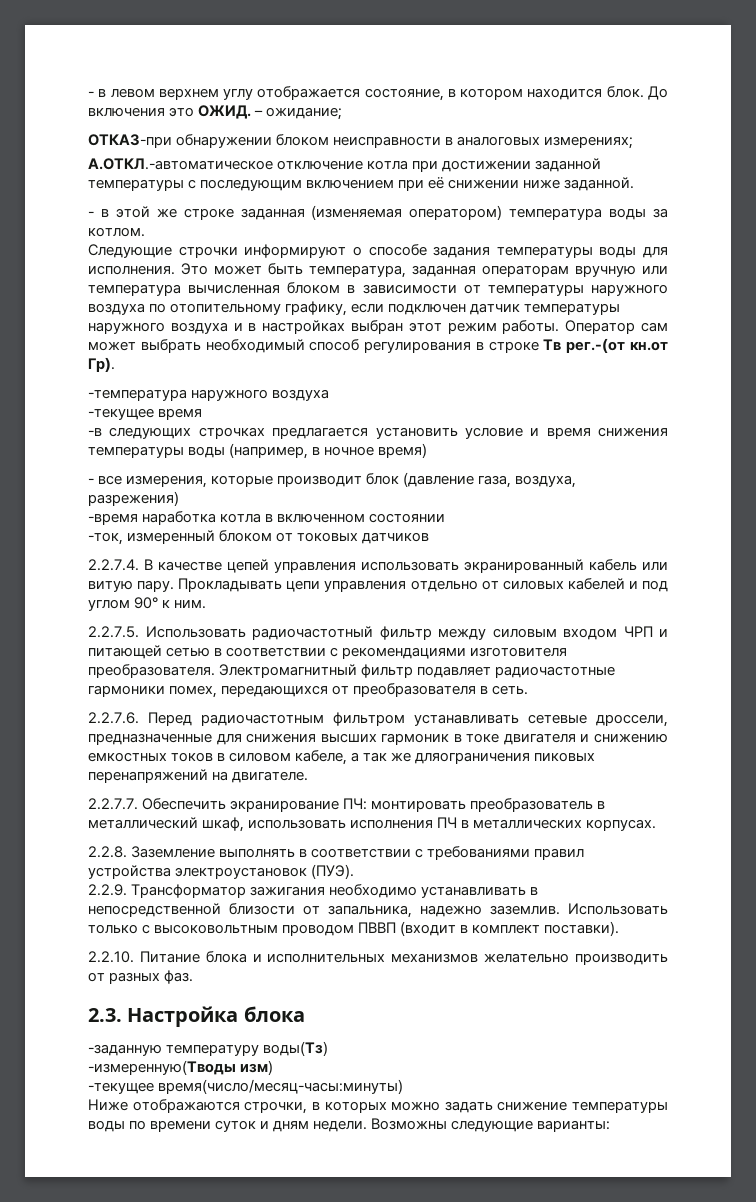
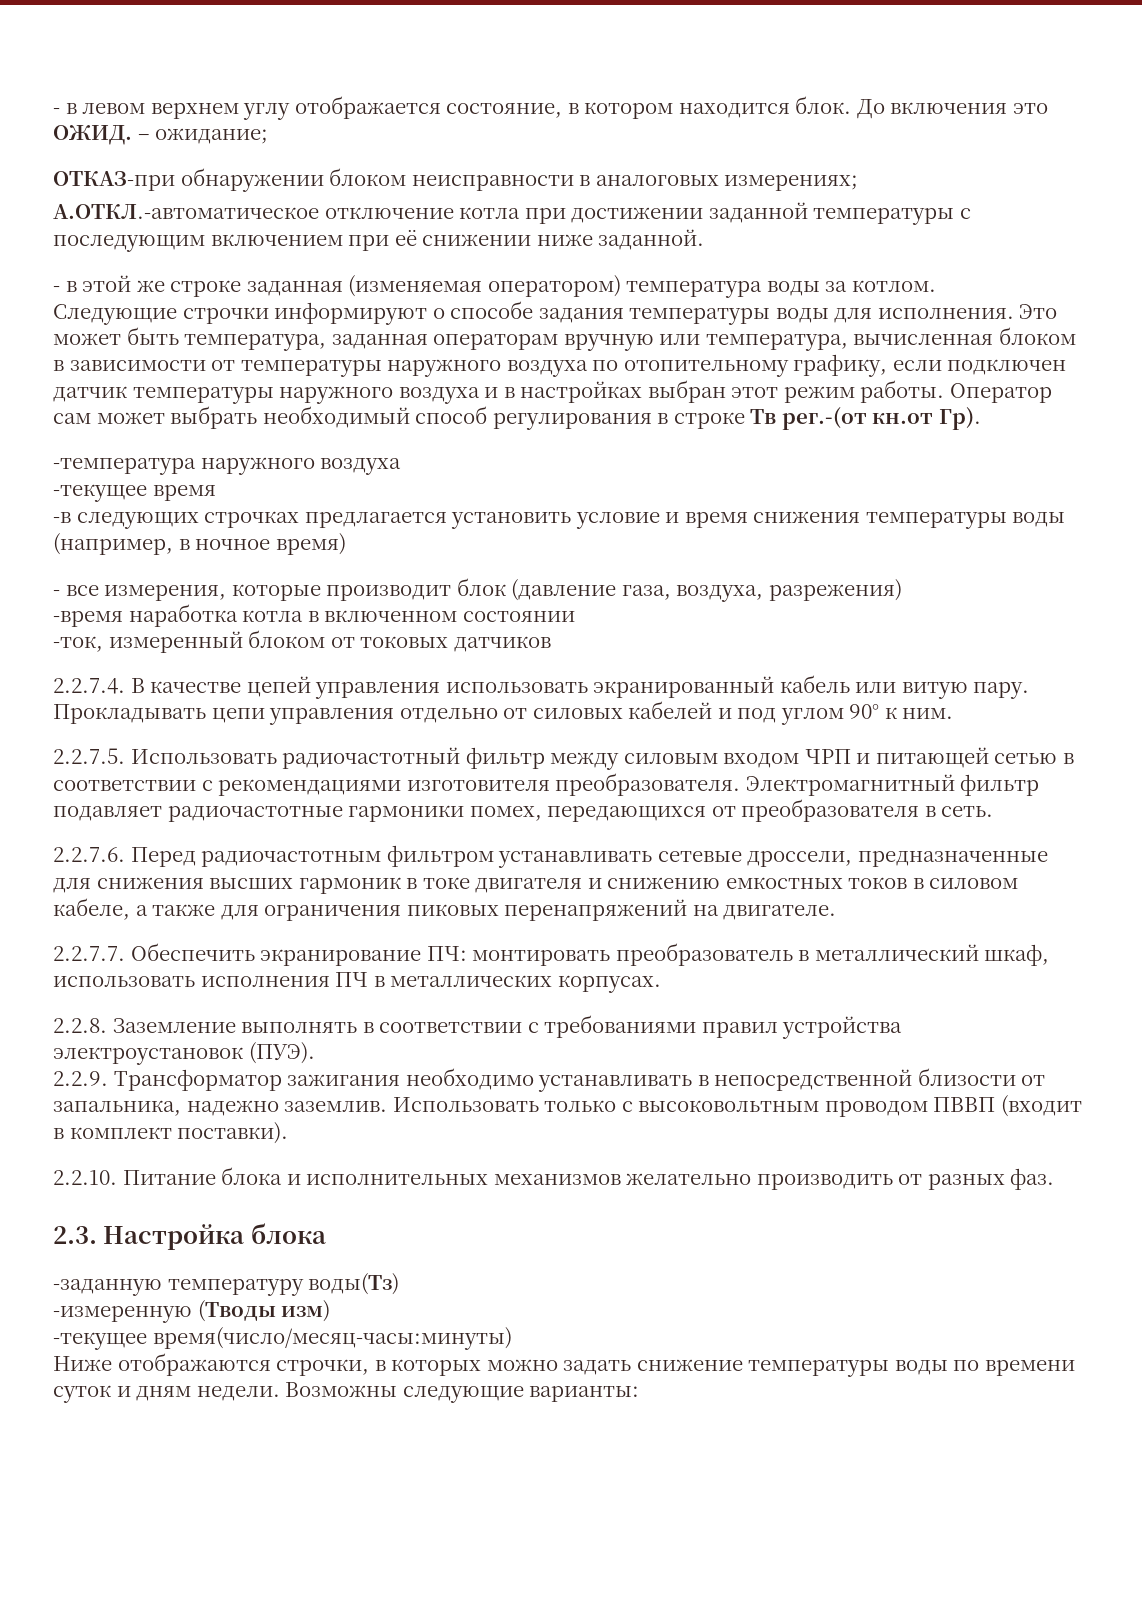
[88,284,181,296] температура -> [705,334,848,351] температура,
[363,752,531,764] так же дляограничения -> [152,904,402,921] также для ограничения
[88,1060,236,1075] -измеренную(Тводы -> [53,1300,276,1323] -измеренную (Тводы

